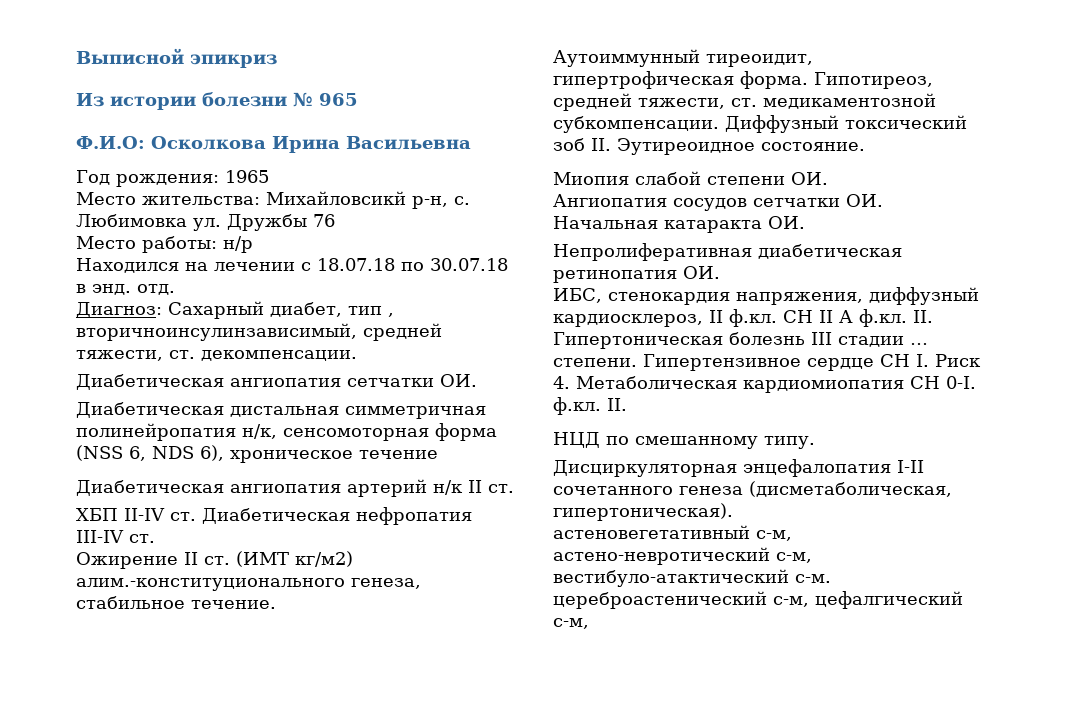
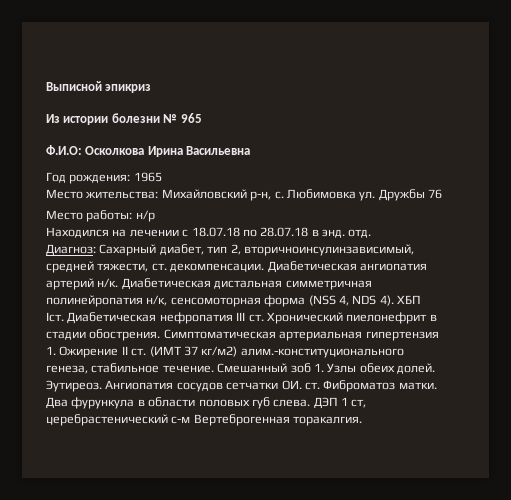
[266,191,406,205] Михайловсикй -> [161,189,247,199] Михайловский
[430,258,508,271] 30.07.18 -> [260,227,309,237] 28.07.18
[388,313,394,317] , -> [230,244,241,255] 2,
[76,374,477,390] // Диабетическая ангиопатия сетчатки ОИ. // -> [267,261,427,273] [46,278,119,290] Диабетическая ангиопатия артерий н/к.
[129,445,438,463] [76,479,514,497] [76,508,196,521] 6, NDS 6), хроническое течение // Диабетическая ангиопатия артерий н/к II ст. // ХБП II-IV ст. -> [338,295,421,306] [46,312,64,322] 4, NDS 4). ХБП Iст.
[76,530,155,543] III-IV ст. // -> [236,312,437,324] [46,329,439,341] [46,346,56,355] III ст. Хронический пиелонефрит в стадии обострения. Симптоматическая артериальная гипертензия 1.
(289, 559) none -> [183,346,198,356] 37
[553,49,813,67] [553,71,933,89] [553,93,936,111] [553,115,967,133] [553,138,865,155] [553,171,828,185] [553,194,883,211] [553,216,805,233] [553,243,902,261] [553,266,720,283] [553,287,979,305] [553,309,933,327] [553,332,928,349] [553,354,981,371] [553,376,976,393] [553,397,627,415] [553,432,815,449] [553,459,924,477] [553,481,952,497] [553,503,733,521] [553,525,792,541] [553,547,812,565] [553,569,831,587] [553,591,963,609] [553,618,589,629] // Аутоиммунный тиреоидит, гипертрофическая форма. Гипотиреоз, средней тяжести, ст. медикаментозной субкомпенсации. Диффузный токсический зоб II. Эутиреоидное состояние. // Миопия слабой степени ОИ. // Ангиопатия сосудов сетчатки ОИ. Начальная катаракта ОИ. // Непролиферативная диабетическая ретинопатия ОИ. // ИБС, стенокардия напряжения, диффузный кардиосклероз, II ф.кл. СН II А ф.кл. II. Гипертоническая болезнь III стадии … степени. Гипертензивное сердце СН I. Риск 4. Метаболическая кардиомиопатия СН 0-I. ф.кл. II. // НЦД по смешанному типу. // Дисциркуляторная энцефалопатия I-II сочетанного генеза (дисметаболическая, гипертоническая). // астеновегетативный с-м, астено-невротический с-м, вестибуло-атактический с-м. цереброастенический с-м, цефалгический с-м, -> [217,363,435,374] [46,380,437,392] [46,397,367,409] [46,414,363,426] Смешанный зоб 1. Узлы обеих долей. Эутиреоз. Ангиопатия сосудов сетчатки ОИ. ст. Фиброматоз матки. Два фурункула в области половых губ слева. ДЭП 1 ст, церебрастенический с-м Вертеброгенная торакалгия.

